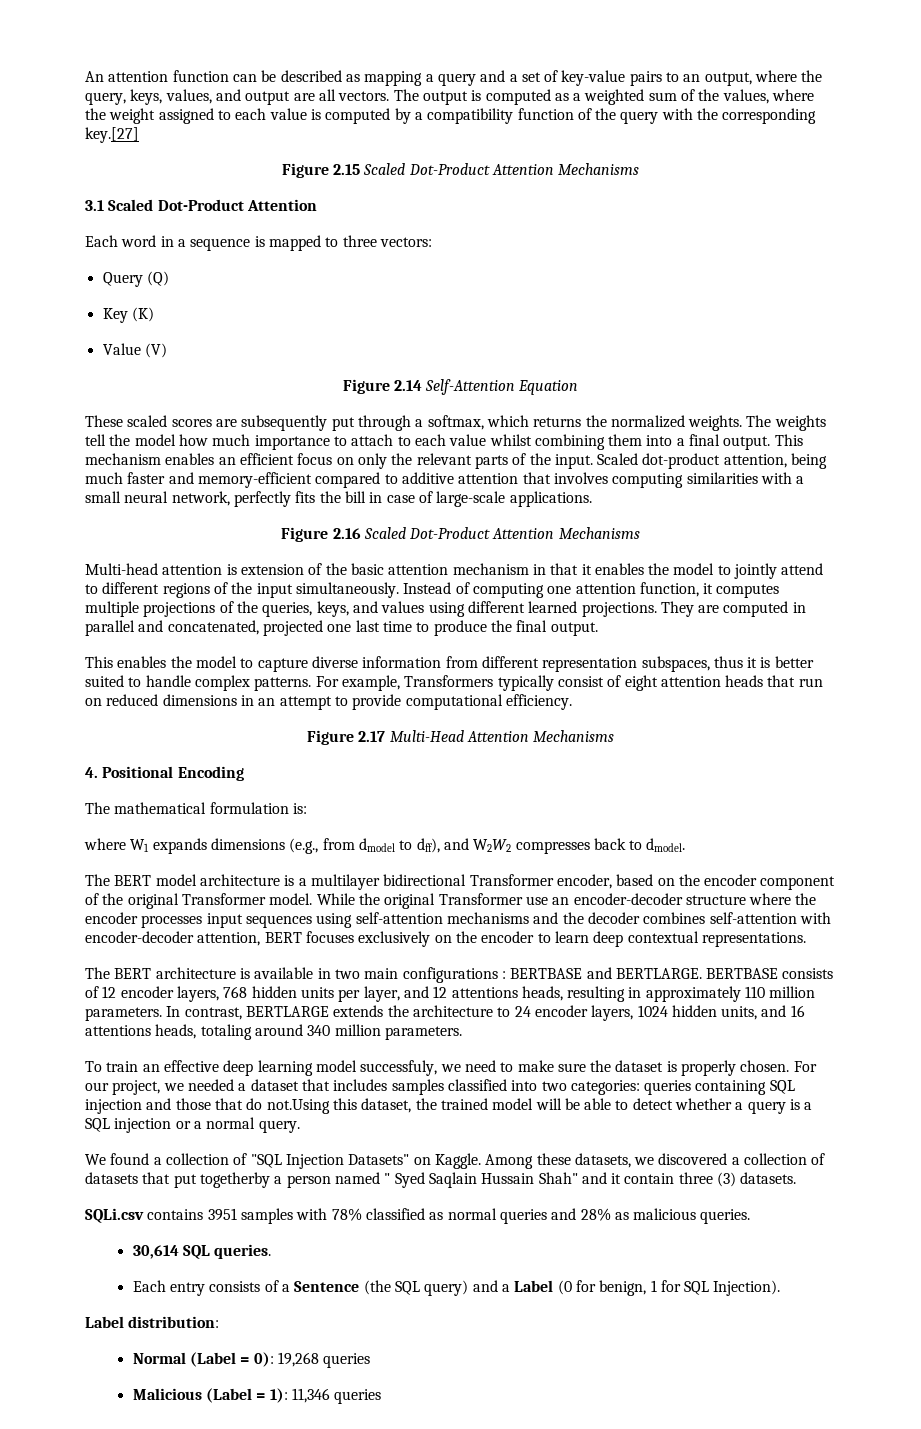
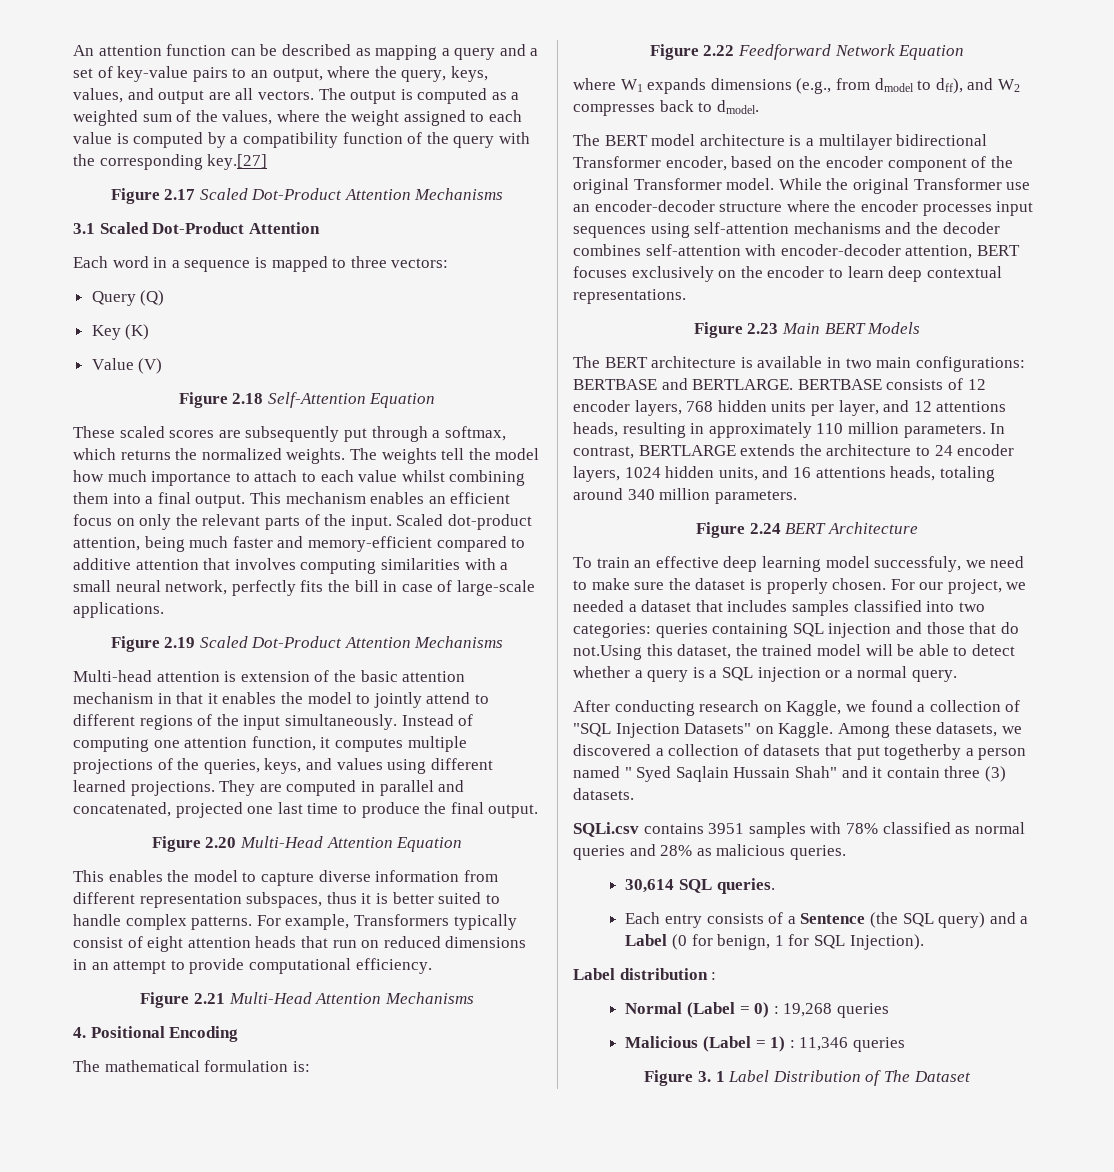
[333,164,361,175] 2.15 -> [164,189,196,200] 2.17
[393,380,422,391] 2.14 -> [232,393,264,404] 2.18
[332,528,361,539] 2.16 -> [164,637,196,648] 2.19
(598, 629) none -> [151,836,463,852] // Figure 2.20 Multi-Head Attention Equation
[358,731,386,742] 2.17 -> [193,993,225,1004] 2.21
(307, 808) none -> [649,44,965,60] // Figure 2.22 Feedforward Network Equation
[473,839,512,852] W2W2 -> [997,79,1020,92] W2
(806, 939) none -> [693,322,921,338] // Figure 2.23 Main BERT Models
[402,967,506,983] configurations : -> [915,356,1025,372] configurations:
(462, 1033) none -> [696,522,918,538] // Figure 2.24 BERT Architecture
[85,1154,106,1165] We -> [573,700,866,716] After conducting research on Kaggle, we
[128,1316,220,1328] distribution: -> [619,968,717,980] distribution :
[253,1352,274,1367] 0): -> [754,1002,779,1018] 0) :
[269,1388,288,1403] 1): -> [770,1036,795,1052] 1) :
(382, 1396) none -> [644,1070,971,1086] // Figure 3. 1 Label Distribution of The Dataset

